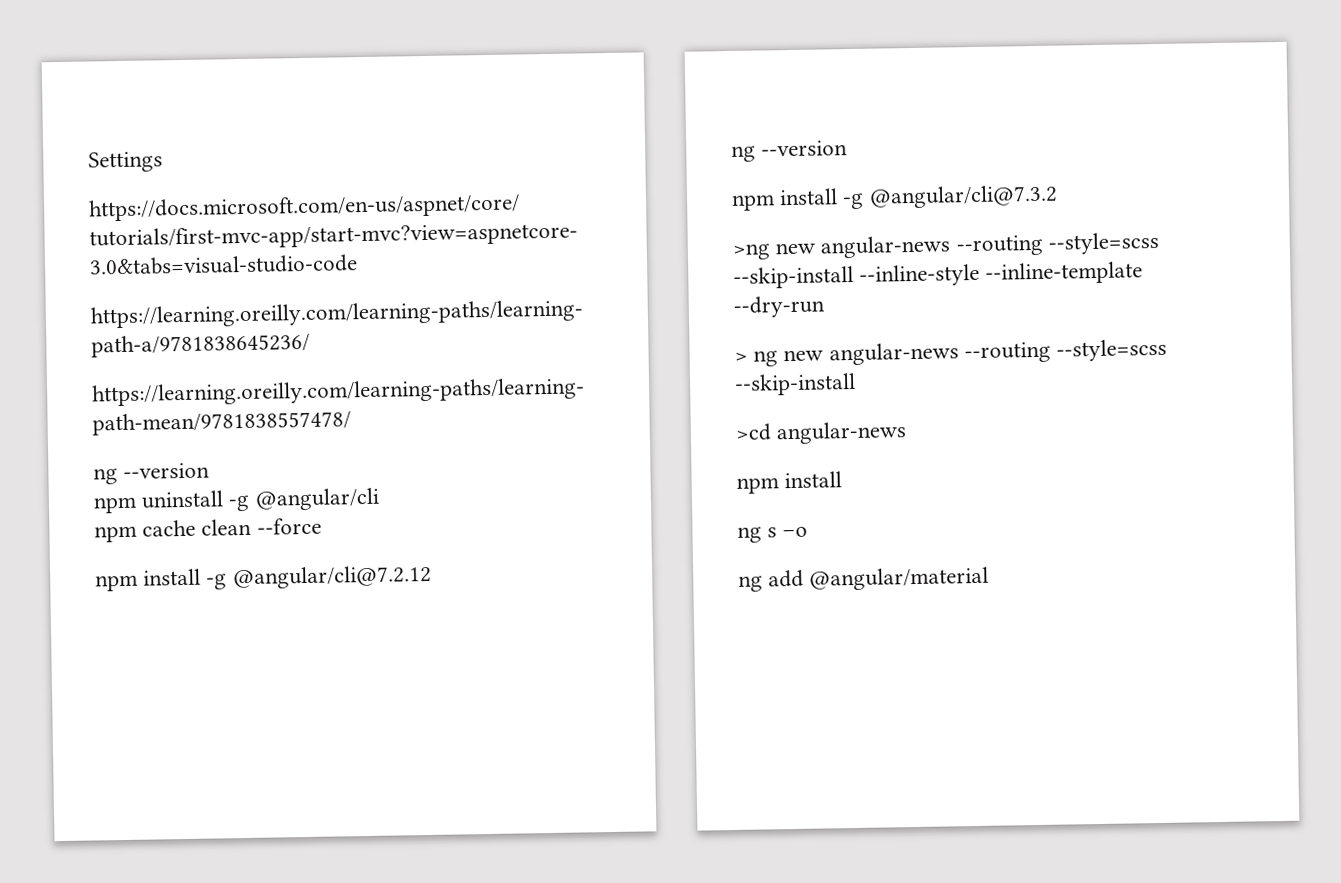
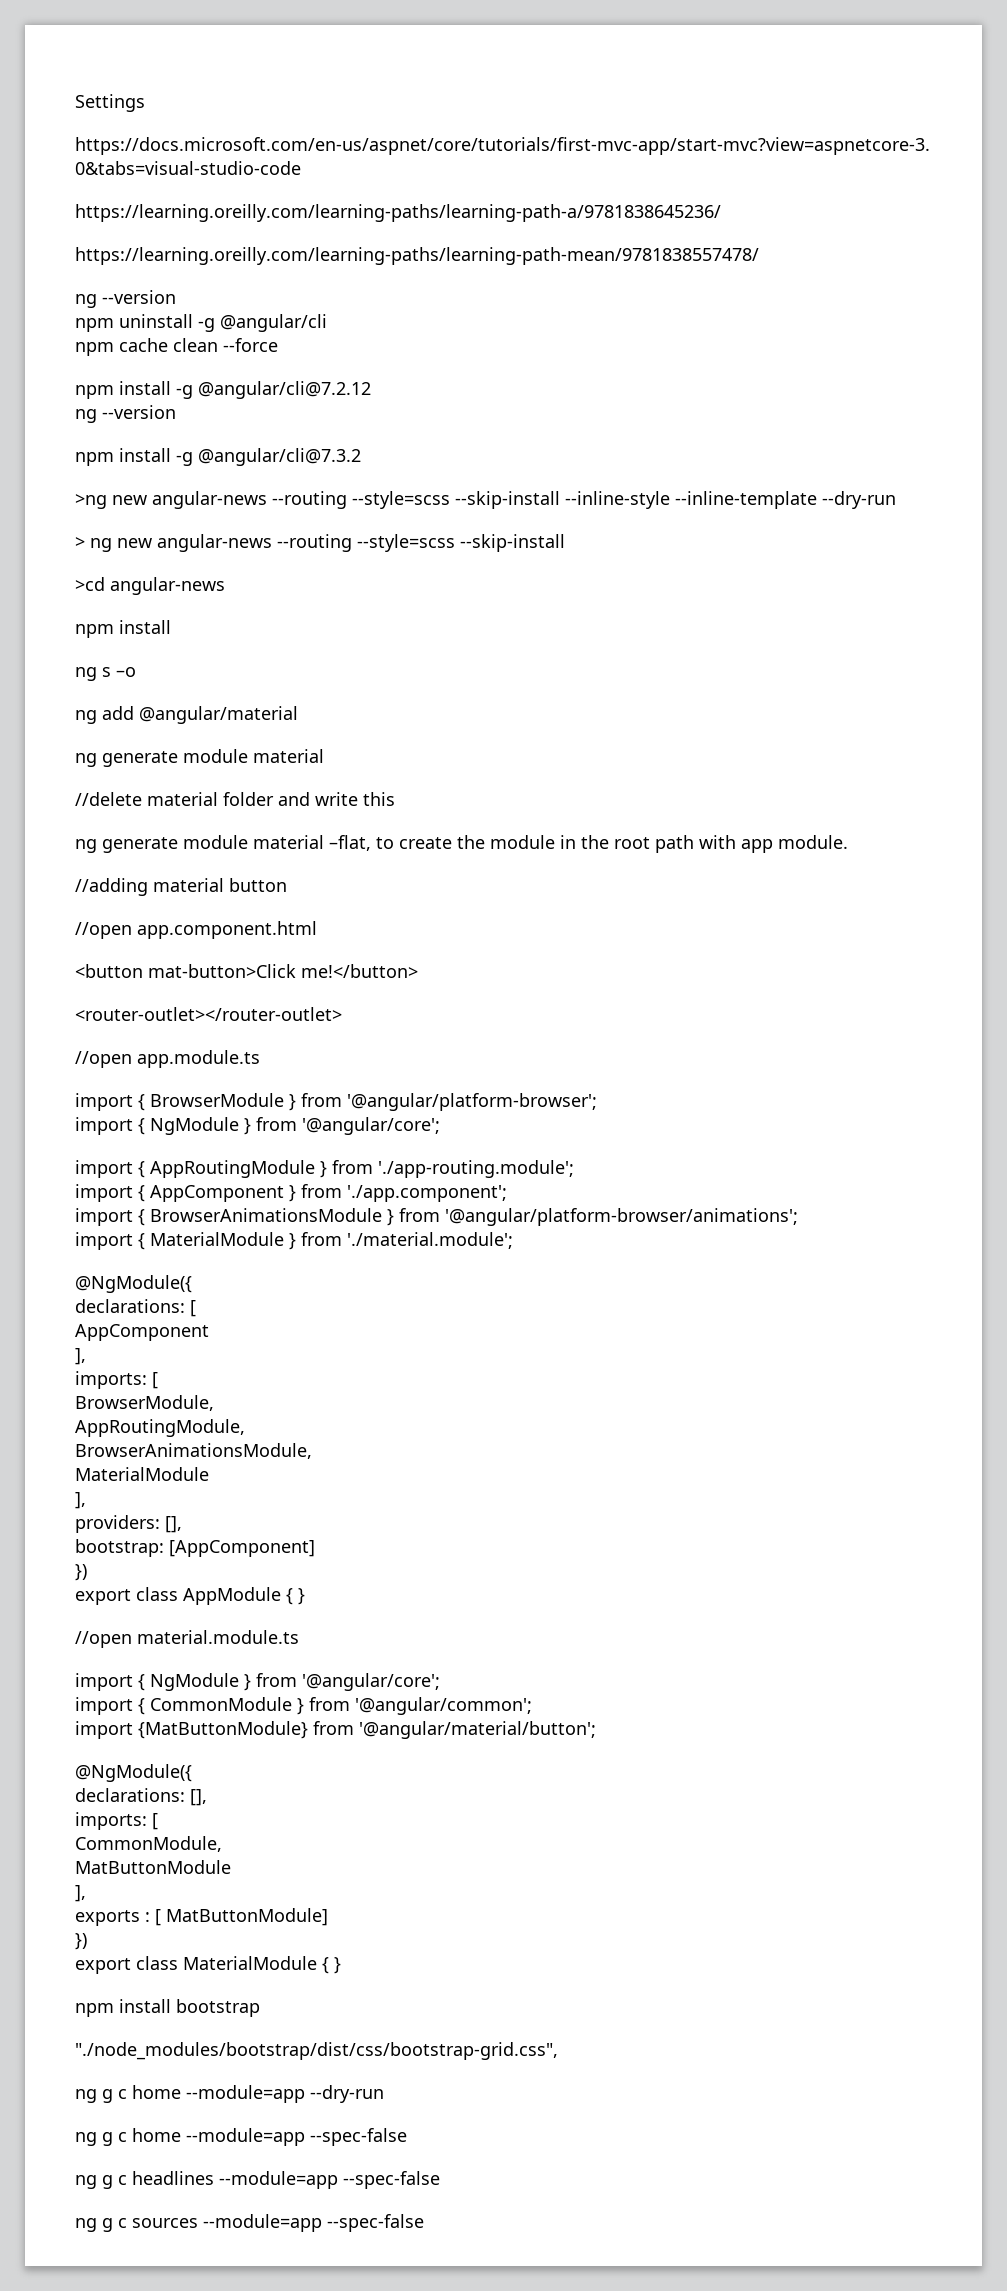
(990, 578) none -> [75,749,324,767] [75,792,395,806] [75,835,848,853] [75,878,287,896] [75,921,317,939] [75,964,418,978] [75,1007,342,1021] [75,1050,260,1068] [75,1093,597,1111] [75,1117,440,1135] [75,1160,574,1178] [75,1184,507,1202] [75,1208,798,1226] [75,1232,513,1250] [75,1275,192,1293] [75,1299,196,1317] [75,1324,209,1341] [75,1348,86,1365] [75,1371,158,1389] [75,1395,214,1411] [75,1419,245,1437] [75,1443,312,1459] [75,1467,209,1481] [75,1492,86,1509] [75,1515,182,1533] [75,1539,315,1557] [75,1564,87,1581] [75,1587,305,1605] [75,1630,299,1648] [75,1673,440,1691] [75,1697,532,1715] [75,1721,596,1739] [75,1764,192,1782] [75,1788,207,1806] [75,1812,158,1830] [75,1836,222,1852] [75,1860,231,1874] [75,1885,86,1902] [75,1908,328,1926] [75,1933,87,1950] [75,1956,341,1974] [75,1999,260,2017] [75,2042,558,2060] [75,2085,384,2103] [75,2128,407,2146] [75,2171,440,2189] [75,2214,424,2232] // ng generate module material // //delete material folder and write this // ng generate module material –flat, to create the module in the root path with app module. // //adding material button // //open app.component.html // <button mat-button>Click me!</button> // <router-outlet></router-outlet> // //open app.module.ts // import { BrowserModule } from '@angular/platform-browser'; // import { NgModule } from '@angular/core'; // import { AppRoutingModule } from './app-routing.module'; // import { AppComponent } from './app.component'; // import { BrowserAnimationsModule } from '@angular/platform-browser/animations'; // import { MaterialModule } from './material.module'; // @NgModule({ // declarations: [ // AppComponent // ], // imports: [ // BrowserModule, // AppRoutingModule, // BrowserAnimationsModule, // MaterialModule // ], // providers: [], // bootstrap: [AppComponent] // }) // export class AppModule { } // //open material.module.ts // import { NgModule } from '@angular/core'; // import { CommonModule } from '@angular/common'; // import {MatButtonModule} from '@angular/material/button'; // @NgModule({ // declarations: [], // imports: [ // CommonModule, // MatButtonModule // ], // exports : [ MatButtonModule] // }) // export class MaterialModule { } // npm install bootstrap // "./node_modules/bootstrap/dist/css/bootstrap-grid.css", // ng g c home --module=app --dry-run // ng g c home --module=app --spec-false // ng g c headlines --module=app --spec-false // ng g c sources --module=app --spec-false

